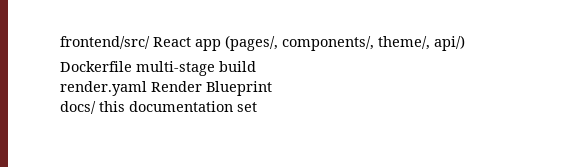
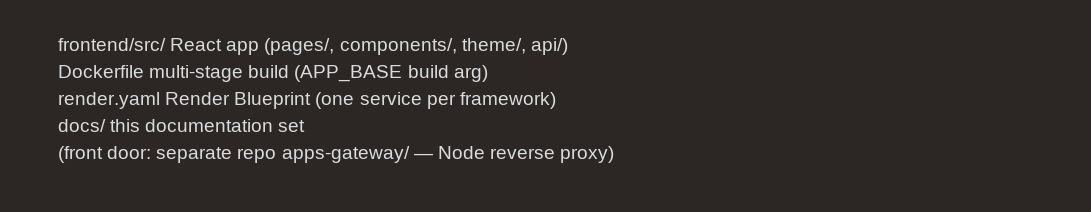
(256, 66) none -> [294,65,488,82] (APP_BASE build arg)
(272, 88) none -> [315,92,556,109] (one service per framework)
(257, 107) none -> [58,146,615,163] // (front door: separate repo apps-gateway/ — Node reverse proxy)

